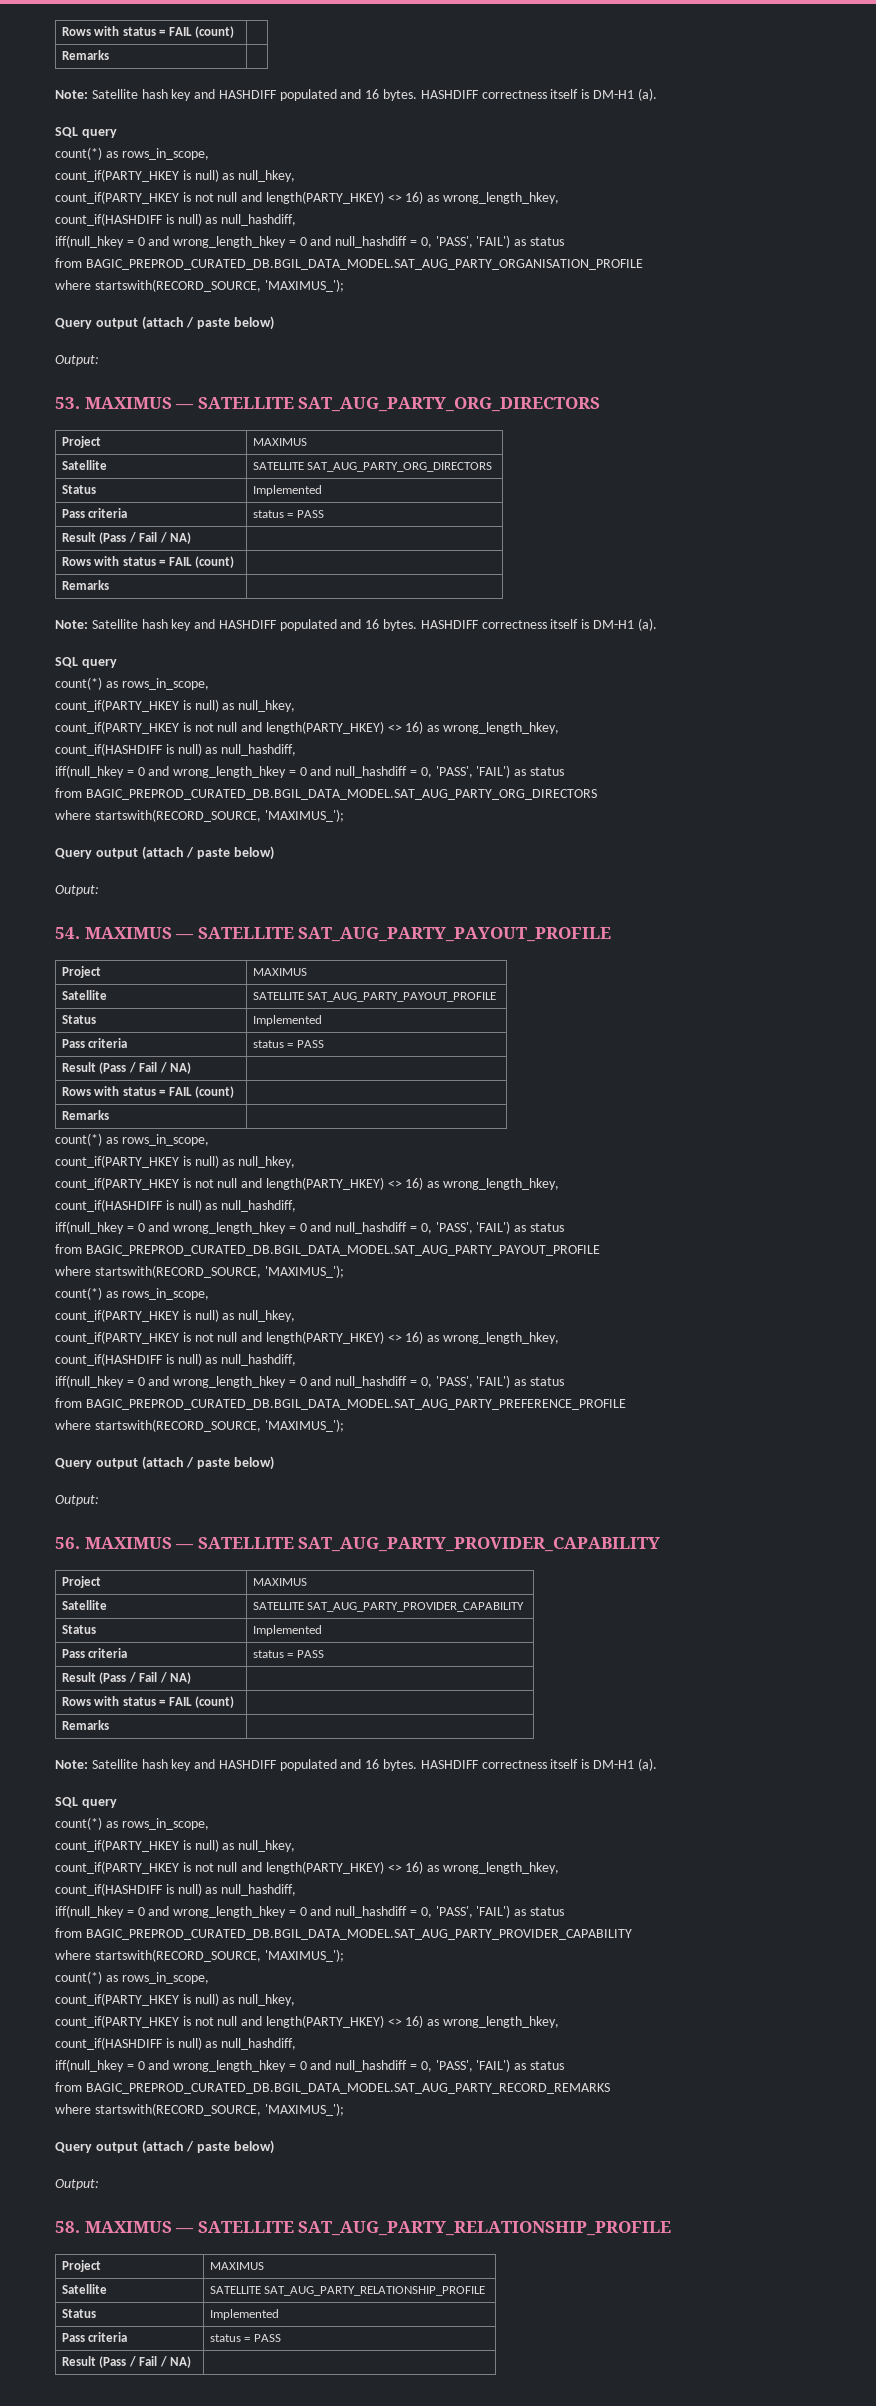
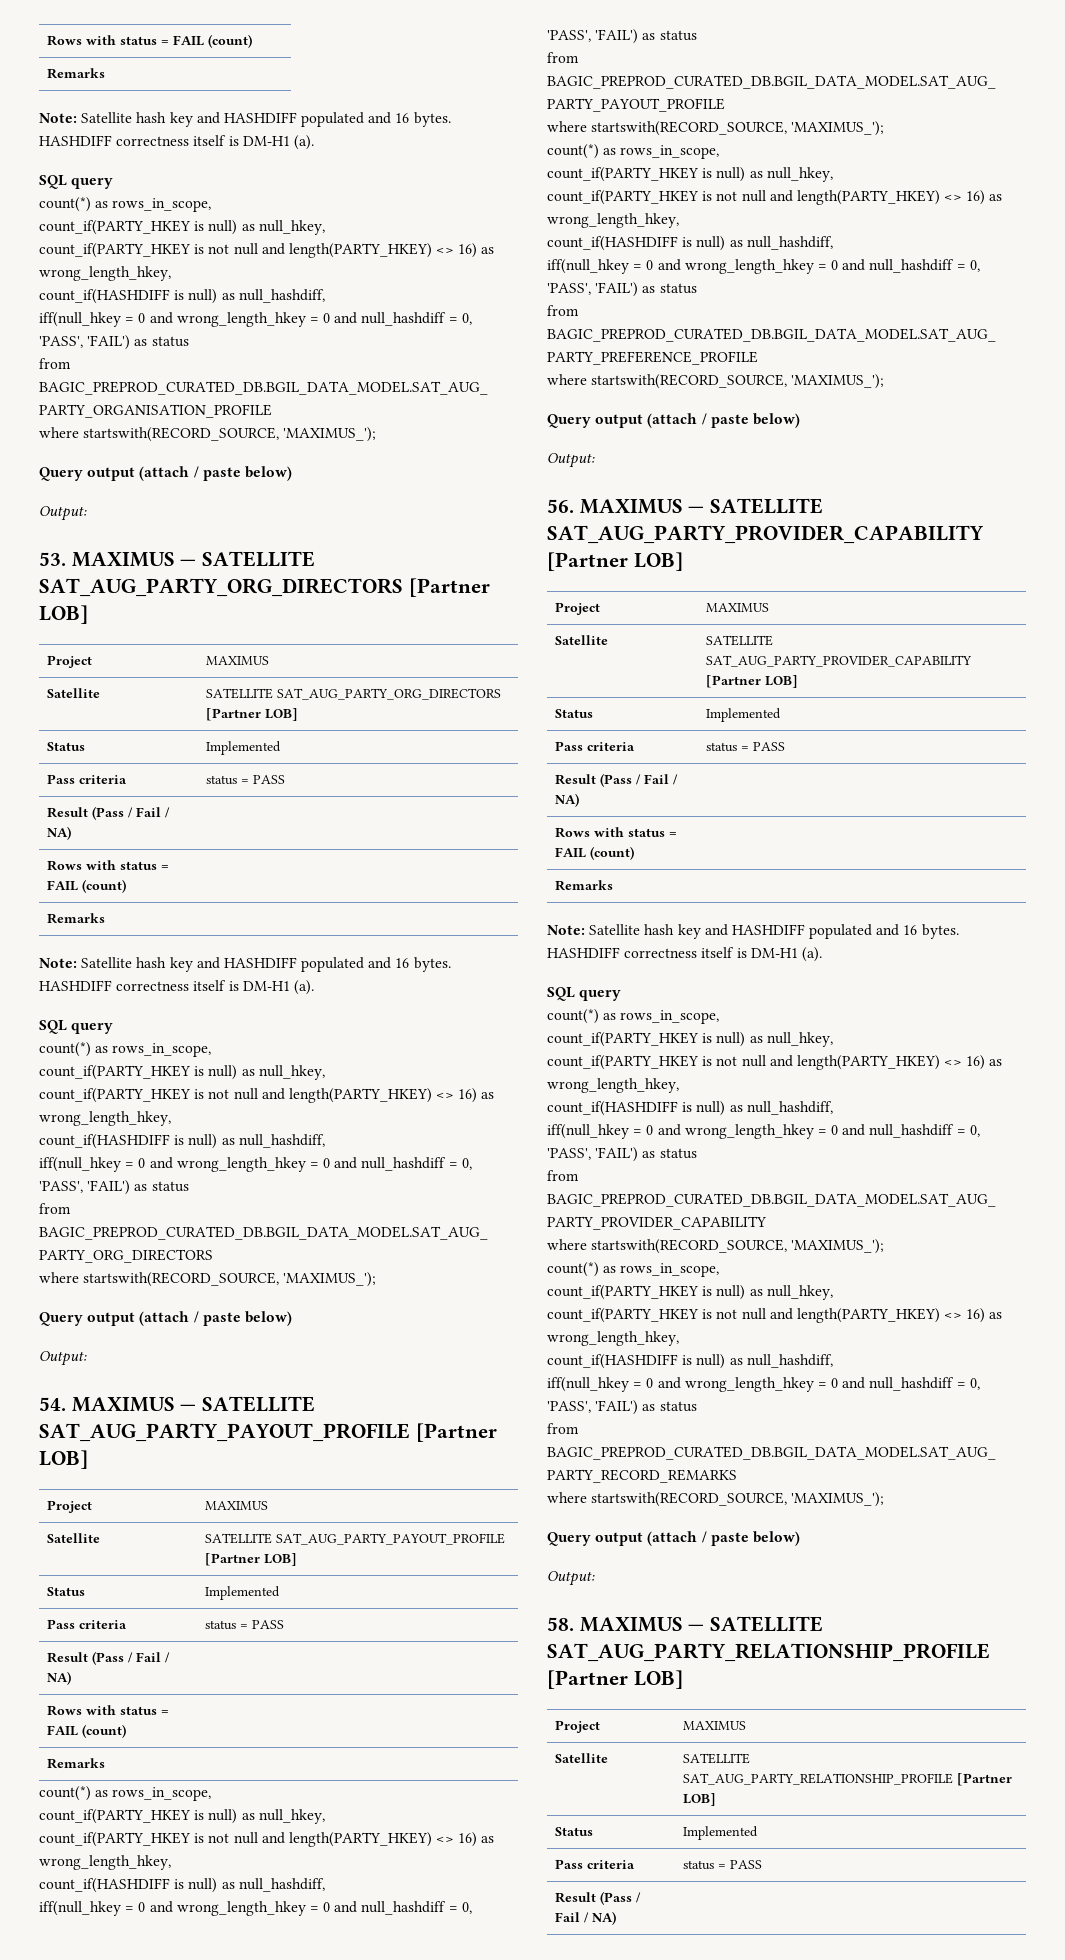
(601, 404) none -> [408,578,490,597] [39,605,88,624] [Partner LOB]
(493, 467) none -> [206,708,299,721] [Partner LOB]
(612, 934) none -> [415,1423,497,1442] [39,1450,88,1469] [Partner LOB]
(497, 997) none -> [205,1553,298,1566] [Partner LOB]
(661, 1544) none -> [547,552,683,571] [Partner LOB]
(525, 1607) none -> [706,675,799,688] [Partner LOB]
(672, 2228) none -> [547,1670,683,1689] [Partner LOB]
(486, 2291) none -> [957,1773,1013,1786] [683,1793,717,1806] [Partner LOB]

